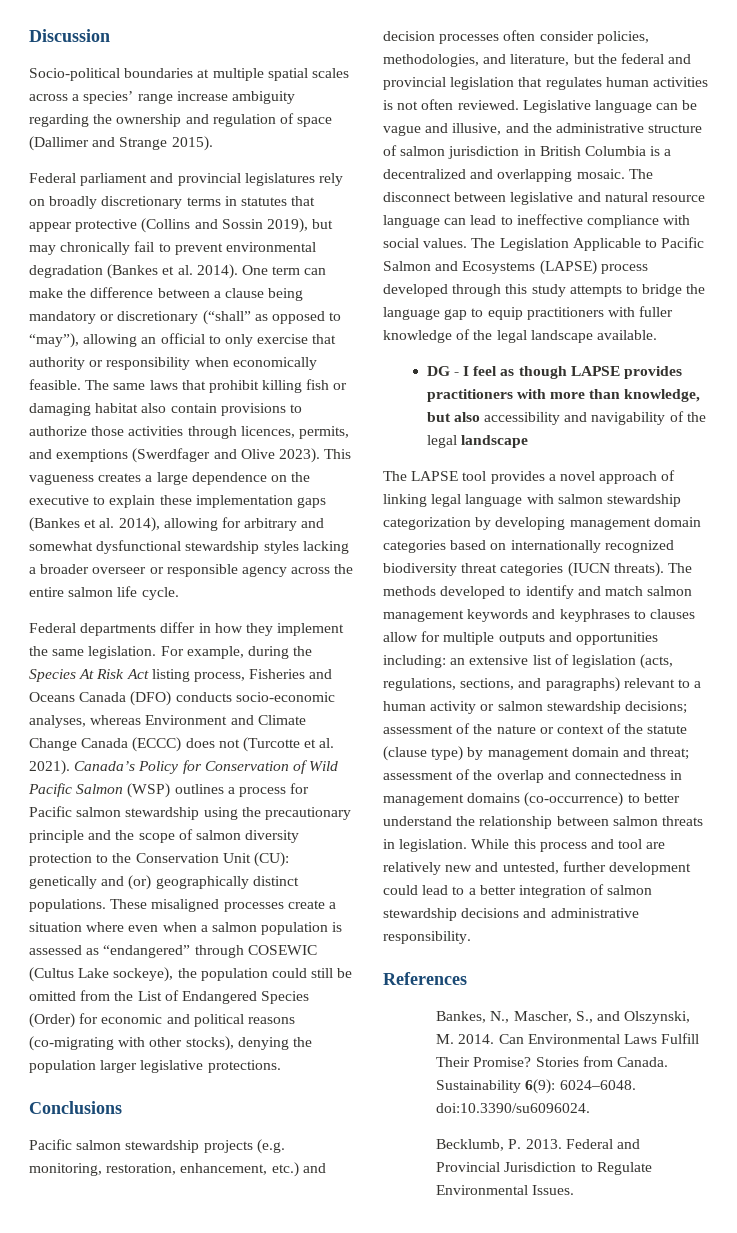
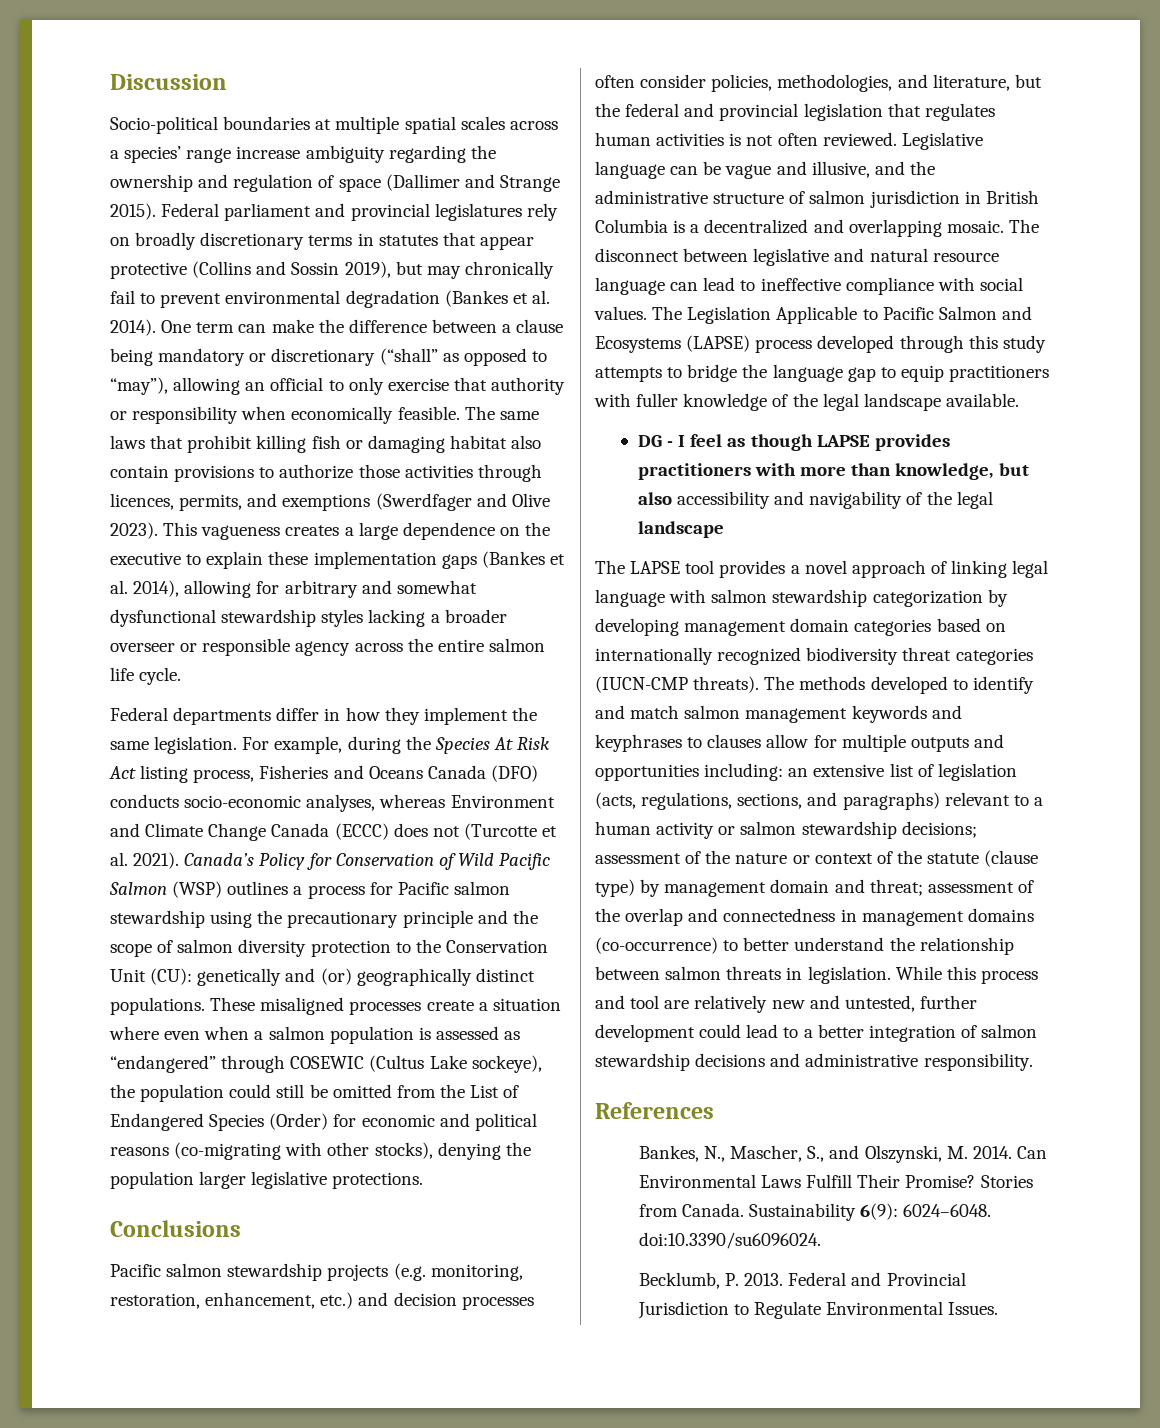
(213, 143) // -> (156, 211) none
[567,562,610,577] (IUCN -> [595,676,688,693] (IUCN-CMP

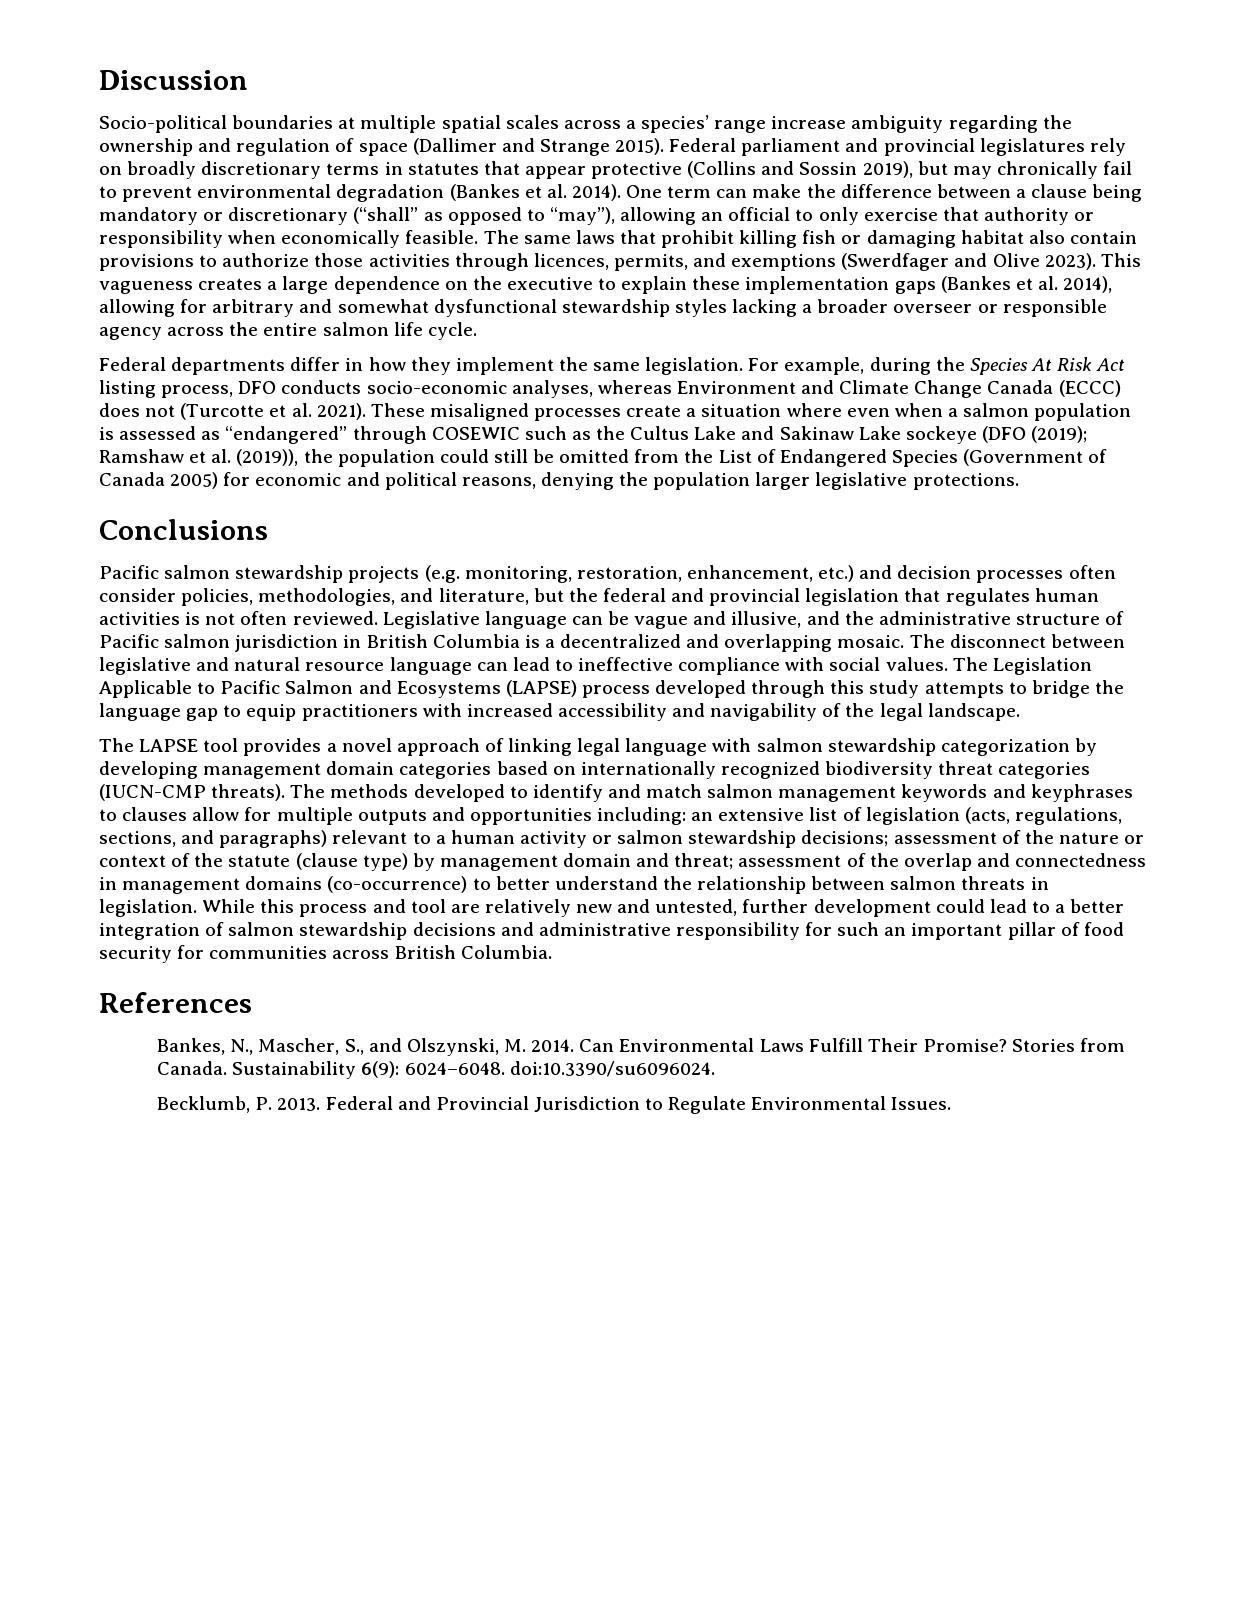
[259,765,538,782] Fisheries and Oceans Canada (DFO) -> [238,381,277,394] DFO
[184,853,551,870] [109,881,510,899] [110,910,538,928] [110,939,548,957] [110,968,535,986] [110,997,205,1015] Canada’s Policy for Conservation of Wild Pacific Salmon (WSP) outlines a process for Pacific salmon stewardship using the precautionary principle and the scope of salmon diversity protection to the Conservation Unit (CU): genetically and (or) geographically distinct populations. -> (366, 411) none
[369,1055,542,1073] (Cultus Lake sockeye), -> [524,426,1088,444] [99,449,299,466] such as the Cultus Lake and Sakinaw Lake sockeye (DFO (2019); Ramshaw et al. (2019)),
[269,1113,537,1131] [110,1142,433,1160] (Order) for economic and political reasons (co-migrating with other stocks), -> [963,449,1108,466] [99,472,536,490] (Government of Canada 2005) for economic and political reasons,
(806, 197) none -> [99,634,159,648] Pacific
[636,393,1019,411] [637,434,950,451] [637,463,1029,480] [637,492,672,505] fuller knowledge of the legal landscape available. // DG - I feel as though LAPSE provides practitioners with more than knowledge, but also -> [466,703,553,717] increased
[637,521,724,538] landscape -> [927,703,1020,721] landscape.
[923,1053,1033,1071] responsibility. -> [675,922,1124,940] [99,945,552,963] responsibility for such an important pillar of food security for communities across British Columbia.

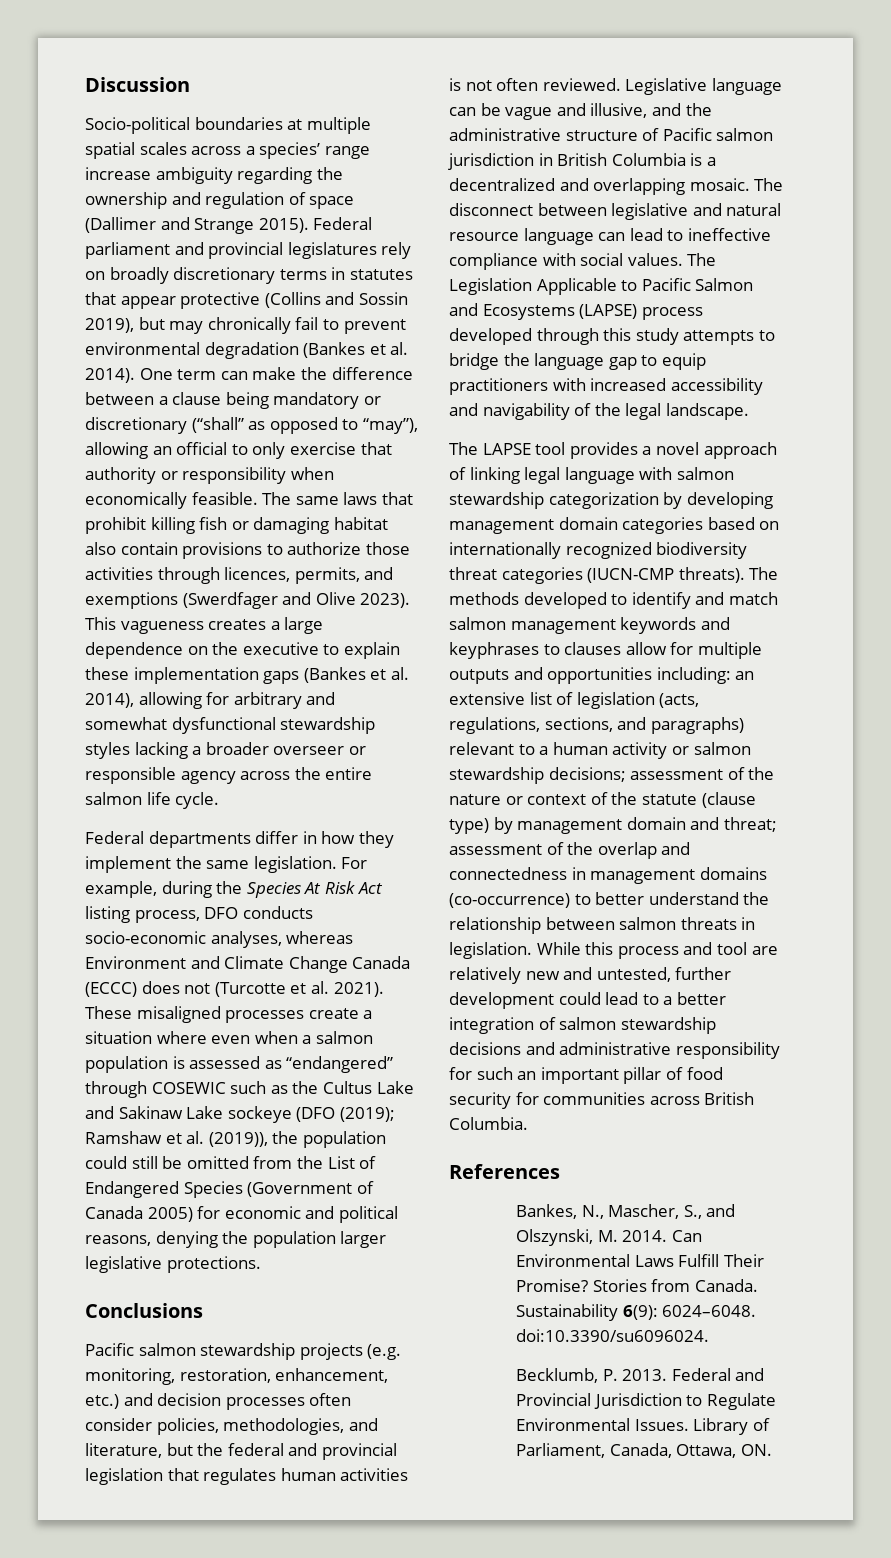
(952, 1103) none -> [693,1418,770,1435] [516,1443,772,1458] Library of Parliament, Canada, Ottawa, ON.

